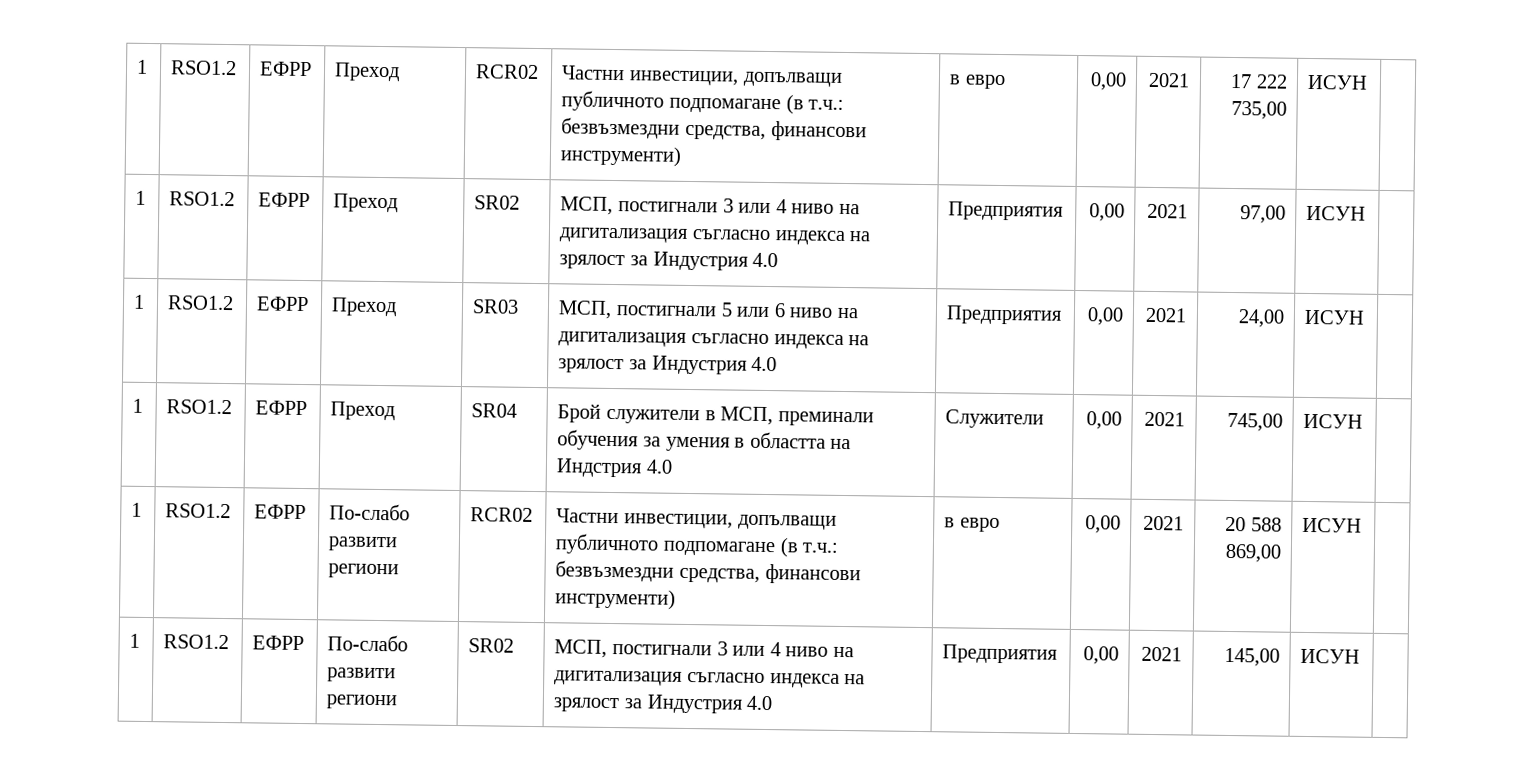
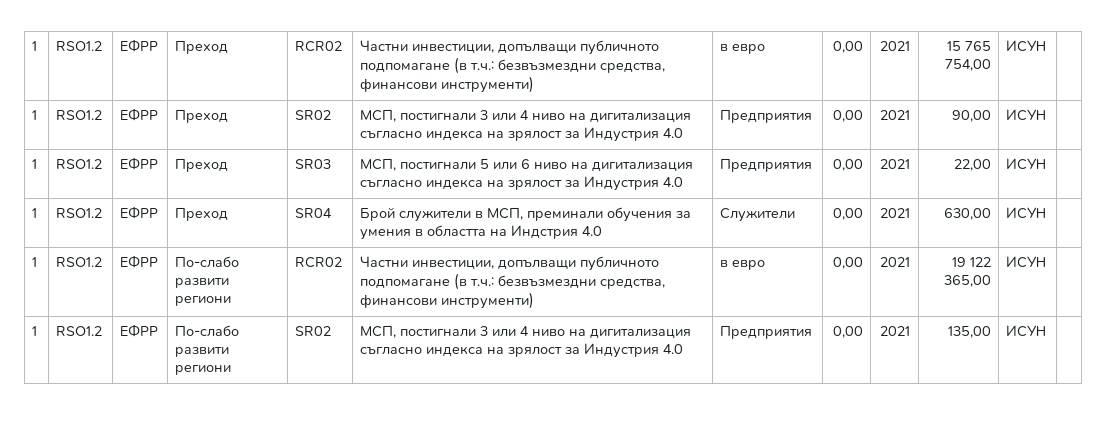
[1230,73,1288,89] [1230,100,1287,120] 17 222 735,00 -> [946,41,991,51] [944,59,991,71] 15 765 754,00
[1239,205,1286,224] 97,00 -> [951,110,991,122] 90,00
[1237,309,1285,328] 24,00 -> [953,159,991,171] 22,00
[1226,412,1283,432] 745,00 -> [943,208,991,220] 630,00
[1225,516,1282,532] [1224,543,1281,563] 20 588 869,00 -> [951,257,991,267] [943,275,991,287] 19 122 365,00
[1223,647,1280,667] 145,00 -> [947,326,991,338] 135,00

